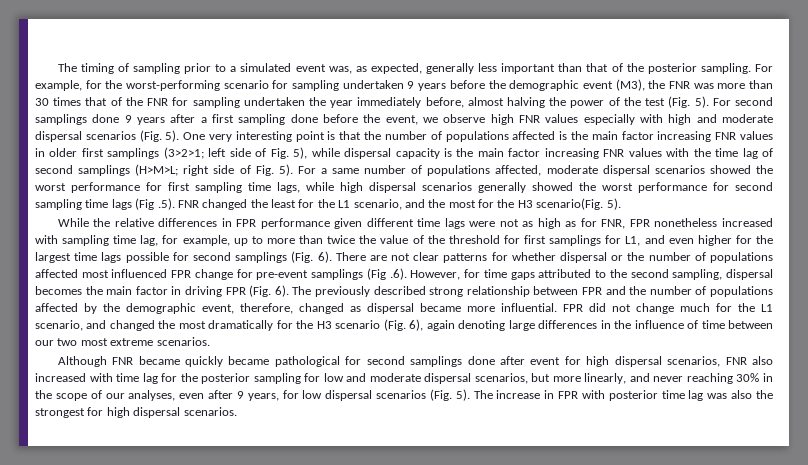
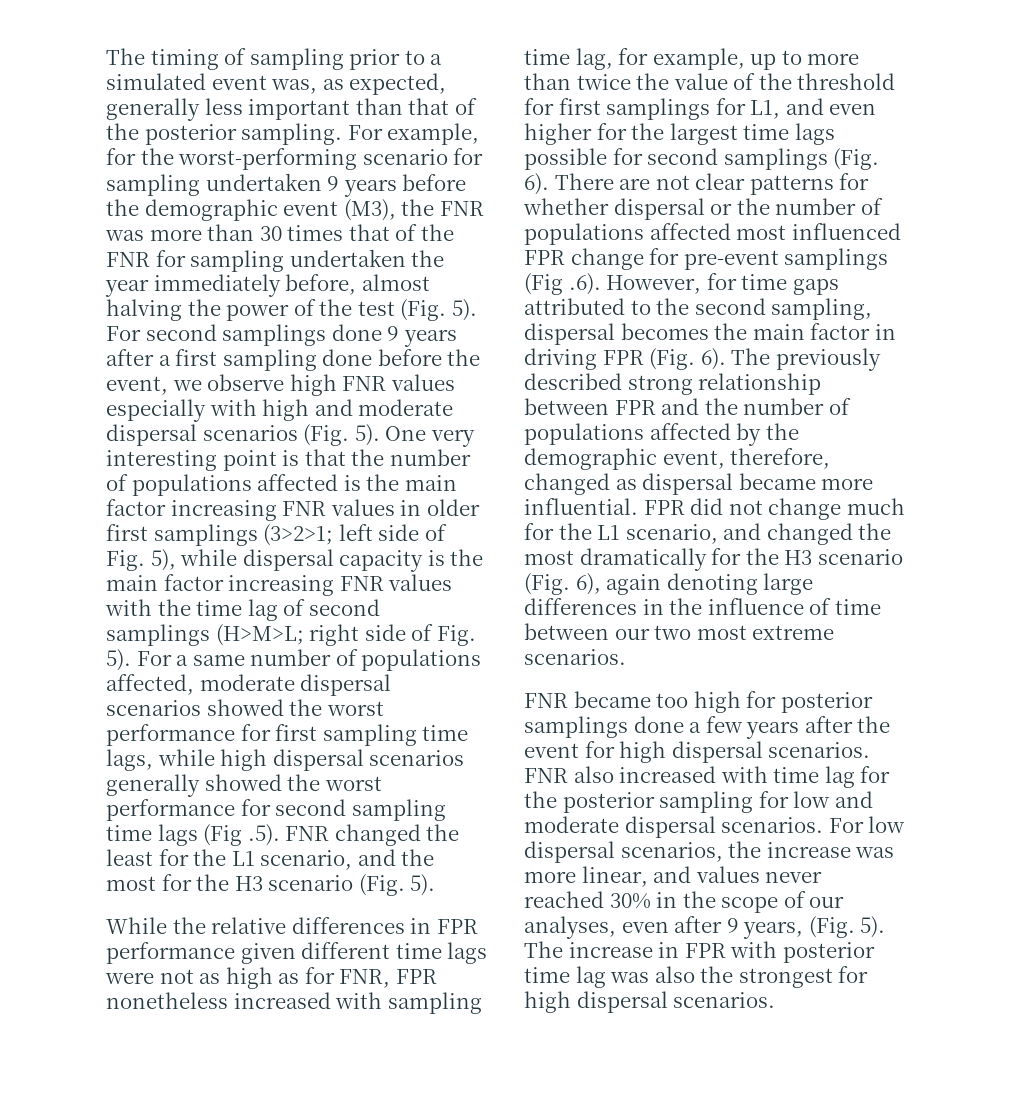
[536,198,604,210] scenario(Fig. -> [268,874,405,896] scenario (Fig.
[57,356,107,367] Although -> (626, 657) none
[184,356,525,367] quickly became pathological for second samplings done after -> [656,691,873,713] [524,716,891,739] too high for posterior samplings done a few years after the
[667,356,721,367] scenarios, -> [768,742,871,758] scenarios.
[474,373,733,384] scenarios, but more linearly, and never reaching -> [721,816,906,833] [524,841,895,863] [524,866,823,887] [524,891,604,908] scenarios. For low dispersal scenarios, the increase was more linear, and values never reached
[282,390,427,401] for low dispersal scenarios -> (804, 930) none

